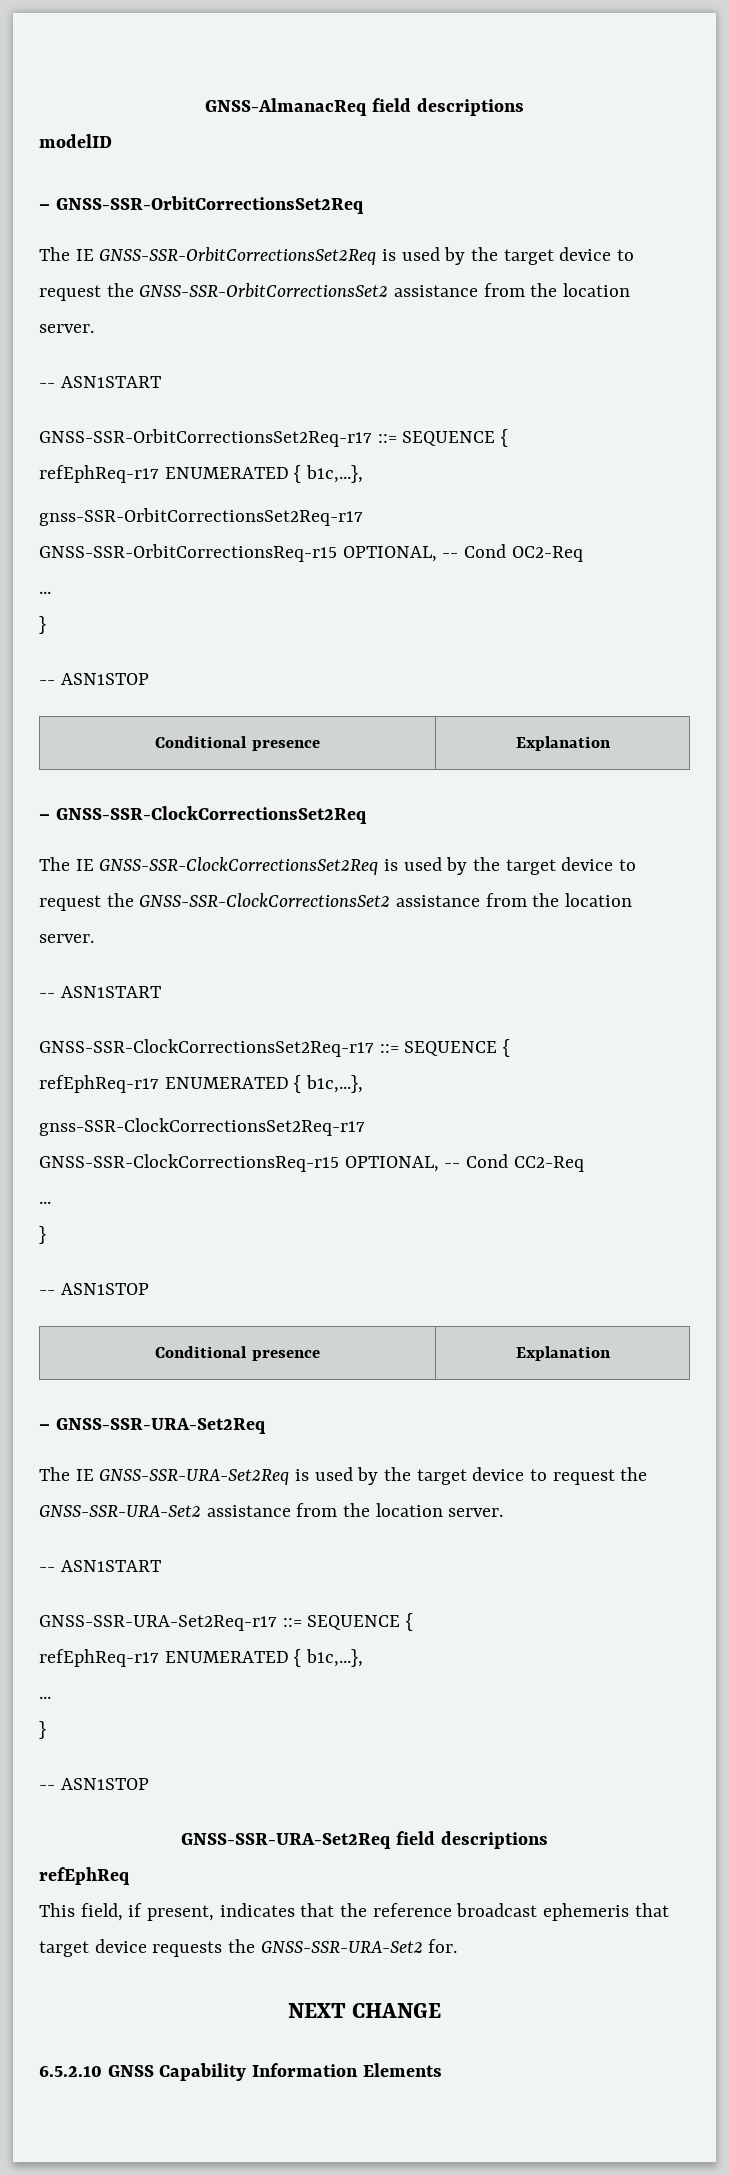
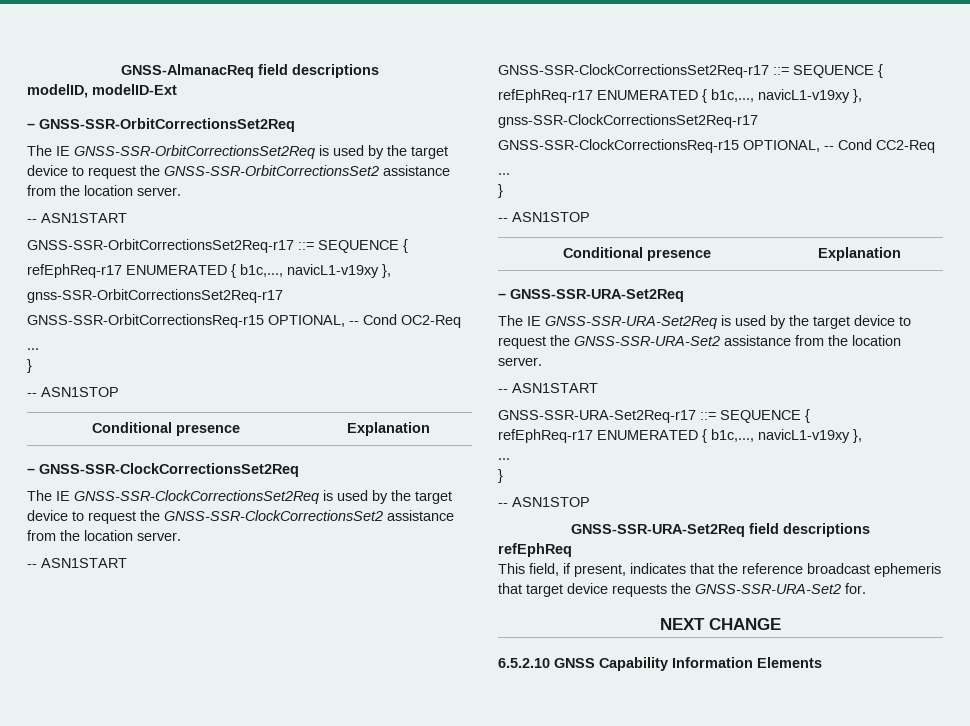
[39,134,112,148] modelID -> [27,84,177,98] modelID, modelID-Ext
[306,465,364,483] b1c,...}, -> [240,264,391,278] b1c,..., navicL1-v19xy },
[306,1075,364,1093] b1c,...}, -> [711,89,862,103] b1c,..., navicL1-v19xy },
[306,1649,364,1667] b1c,...}, -> [711,429,862,443] b1c,..., navicL1-v19xy },

